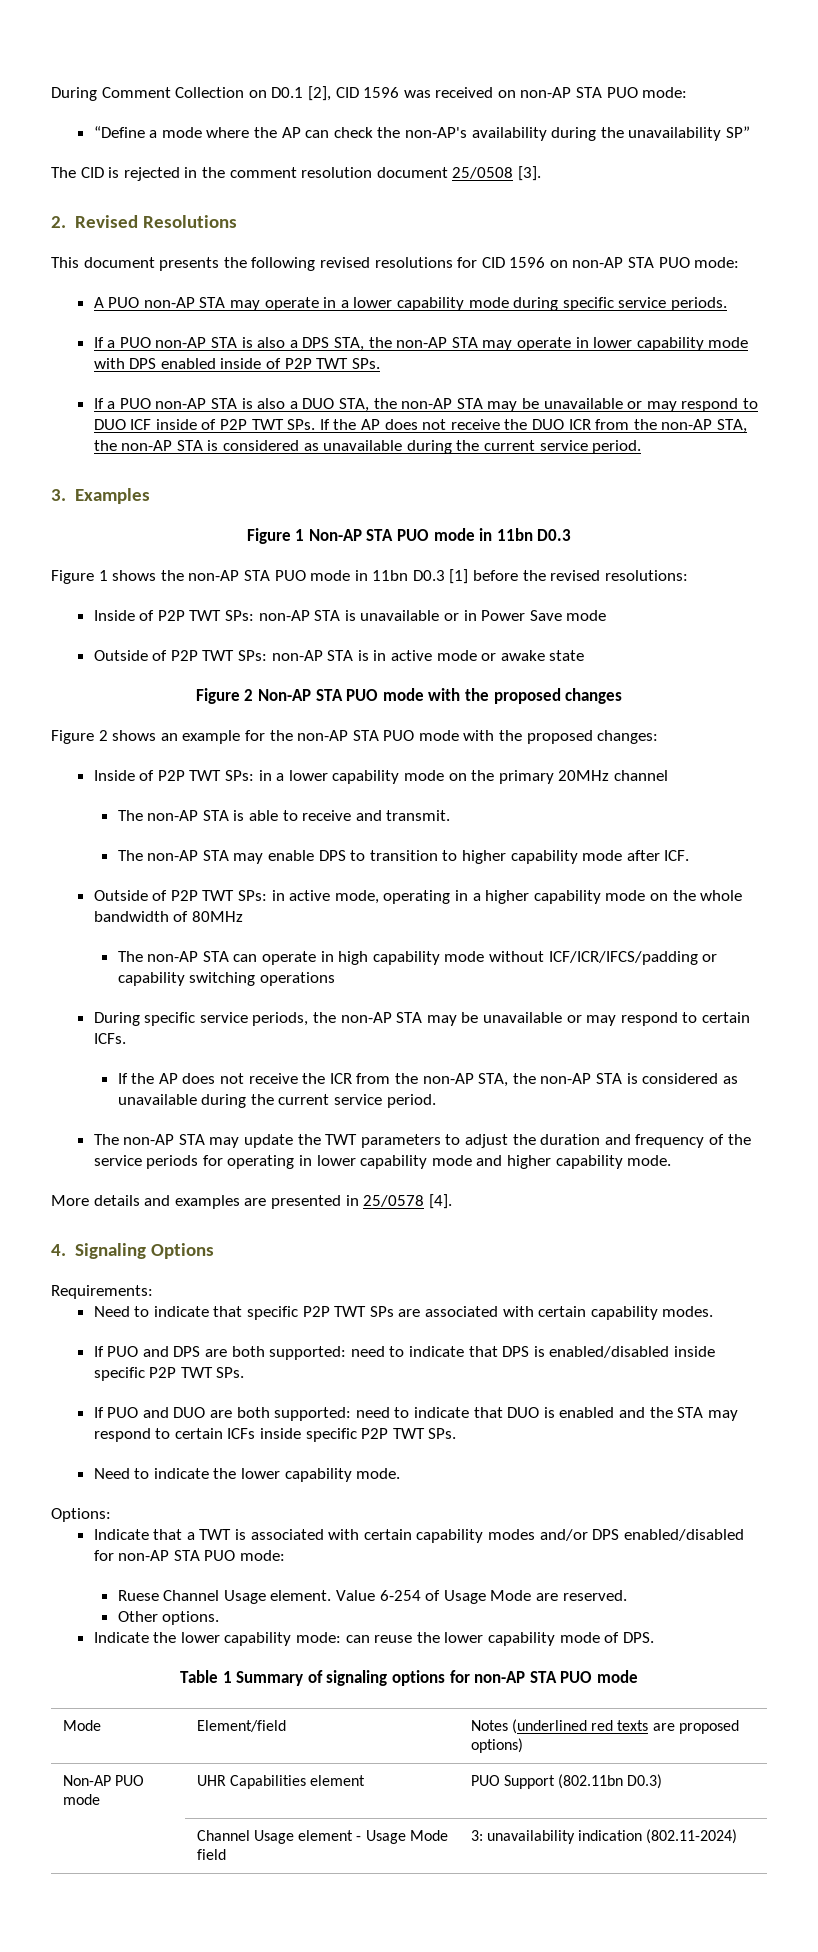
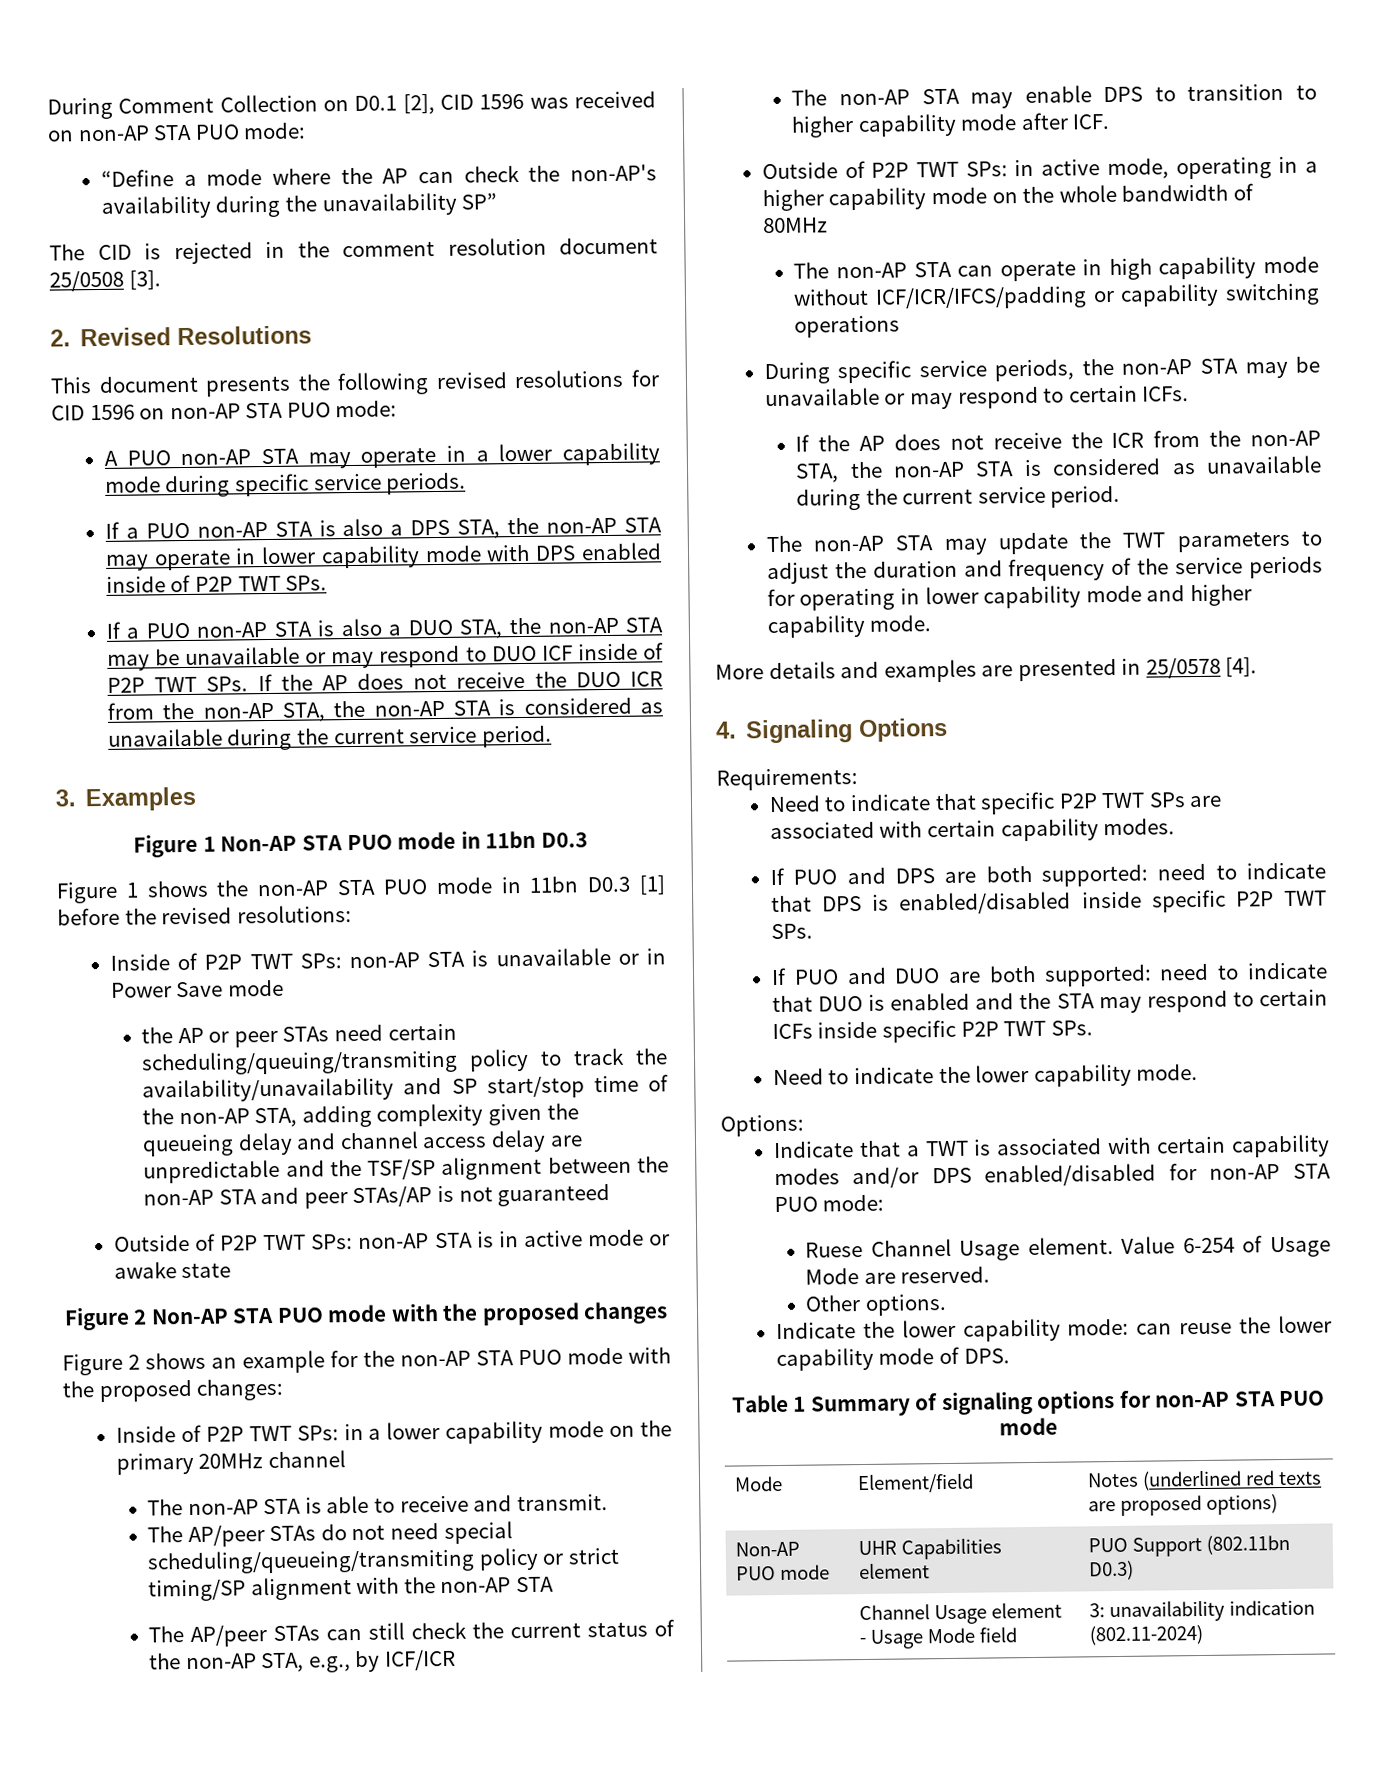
(607, 615) none -> [141,1023,457,1048] [141,1047,668,1076] [142,1074,669,1103] [142,1103,579,1128] [142,1129,583,1157] [143,1156,670,1184] [143,1183,611,1209] // the AP or peer STAs need certain scheduling/queuing/transmiting policy to track the availability/unavailability and SP start/stop time of the non-AP STA, adding complexity given the queueing delay and channel access delay are unpredictable and the TSF/SP alignment between the non-AP STA and peer STAs/AP is not guaranteed
(451, 815) none -> [147,1521,513,1548] [147,1547,619,1575] [148,1576,555,1602] [148,1619,676,1647] [149,1649,457,1673] // The AP/peer STAs do not need special scheduling/queueing/transmiting policy or strict timing/SP alignment with the non-AP STA // The AP/peer STAs can still check the current status of the non-AP STA, e.g., by ICF/ICR

